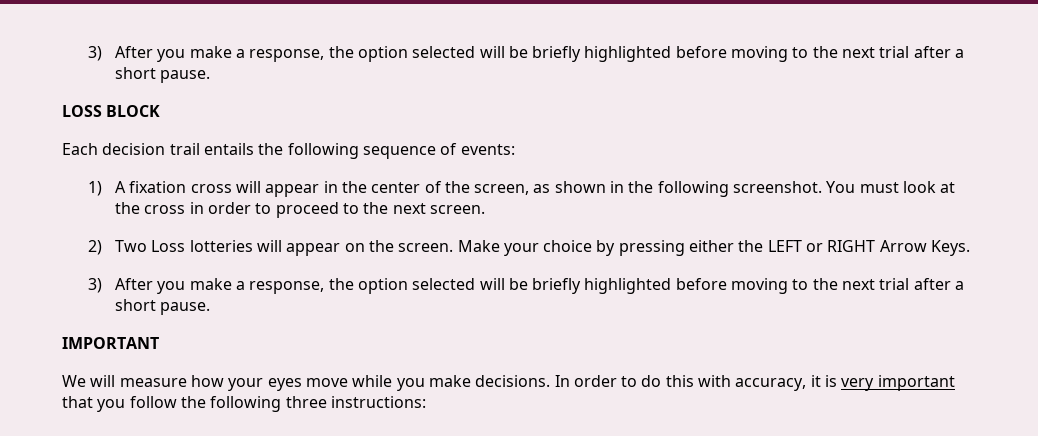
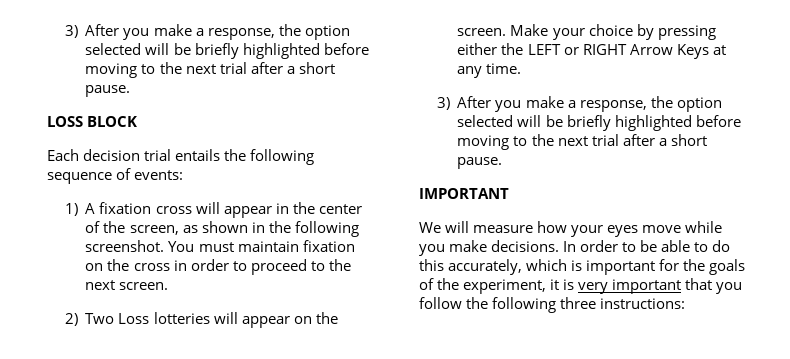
[169,143,200,155] trail -> [144,149,172,161] trial
[903,181,956,193] look at -> [237,240,355,252] [85,263,104,271] maintain fixation on
[931,240,971,256] Keys. -> [676,44,726,59] [457,63,522,78] Keys at any time.
[641,375,807,391] do this with accuracy, -> [640,240,731,252] [419,259,746,275] [419,278,547,294] be able to do this accurately, which is important for the goals of the experiment,

